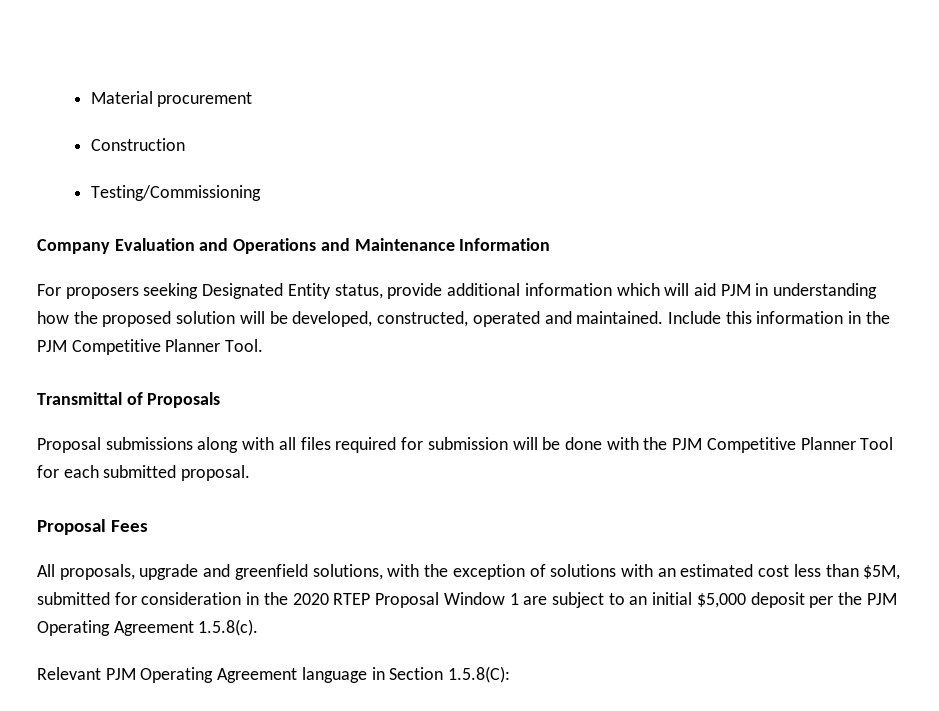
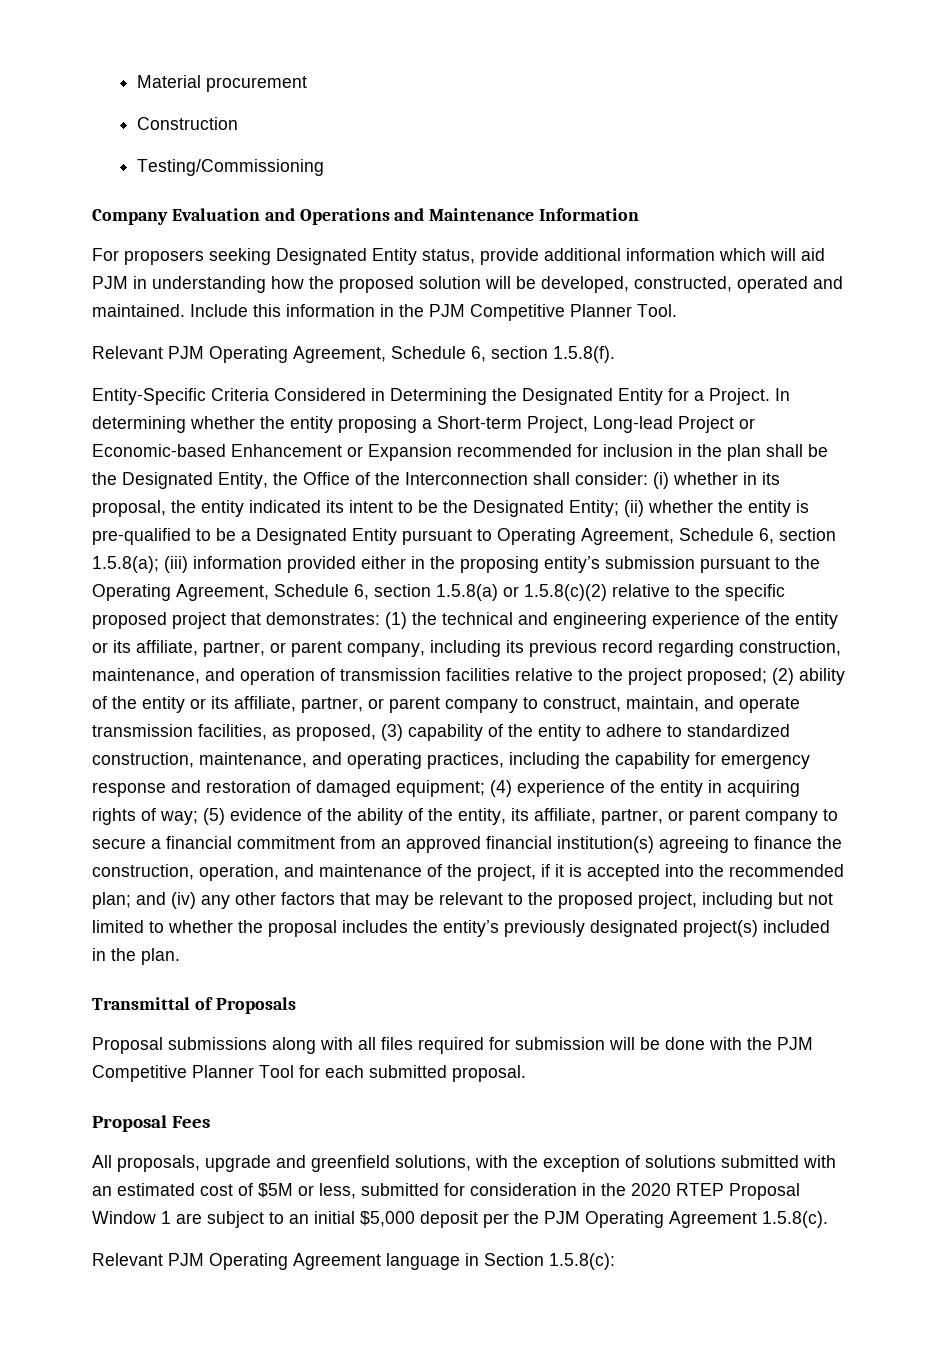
(264, 345) none -> [92,346,615,363] [92,388,790,405] [92,416,755,433] [92,444,828,461] [92,472,780,489] [92,500,809,517] [92,528,836,545] [92,556,820,573] [92,584,785,601] [92,612,838,629] [92,640,841,657] [92,668,845,685] [92,696,800,713] [92,724,790,741] [92,752,810,769] [92,780,800,797] [92,808,838,825] [92,836,842,853] [92,864,844,881] [92,892,833,909] [92,920,830,937] [92,948,180,965] // Relevant PJM Operating Agreement, Schedule 6, section 1.5.8(f). // Entity-Specific Criteria Considered in Determining the Designated Entity for a Project. In determining whether the entity proposing a Short-term Project, Long-lead Project or Economic-based Enhancement or Expansion recommended for inclusion in the plan shall be the Designated Entity, the Office of the Interconnection shall consider: (i) whether in its proposal, the entity indicated its intent to be the Designated Entity; (ii) whether the entity is pre-qualified to be a Designated Entity pursuant to Operating Agreement, Schedule 6, section 1.5.8(a); (iii) information provided either in the proposing entity’s submission pursuant to the Operating Agreement, Schedule 6, section 1.5.8(a) or 1.5.8(c)(2) relative to the specific proposed project that demonstrates: (1) the technical and engineering experience of the entity or its affiliate, partner, or parent company, including its previous record regarding construction, maintenance, and operation of transmission facilities relative to the project proposed; (2) ability of the entity or its affiliate, partner, or parent company to construct, maintain, and operate transmission facilities, as proposed, (3) capability of the entity to adhere to standardized construction, maintenance, and operating practices, including the capability for emergency response and restoration of damaged equipment; (4) experience of the entity in acquiring rights of way; (5) evidence of the ability of the entity, its affiliate, partner, or parent company to secure a financial commitment from an approved financial institution(s) agreeing to finance the construction, operation, and maintenance of the project, if it is accepted into the recommended plan; and (iv) any other factors that may be relevant to the proposed project, including but not limited to whether the proposal includes the entity’s previously designated project(s) included in the plan.
(617, 570) none -> [721,1155,799,1168] submitted
[793,564,901,580] less than $5M, -> [238,1183,356,1199] of $5M or less,
[448,666,511,683] 1.5.8(C): -> [549,1253,615,1270] 1.5.8(c):

